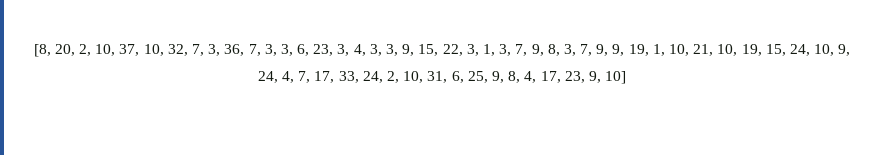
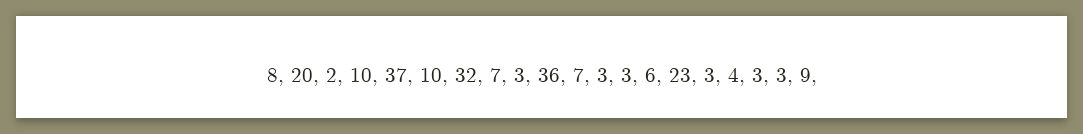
[33,44,51,57] [8, -> [266,68,284,86] 8,
[418,44,851,56] [257,71,627,84] 15, 22, 3, 1, 3, 7, 9, 8, 3, 7, 9, 9, 19, 1, 10, 21, 10, 19, 15, 24, 10, 9, 24, 4, 7, 17, 33, 24, 2, 10, 31, 6, 25, 9, 8, 4, 17, 23, 9, 10] -> (817, 77) none

